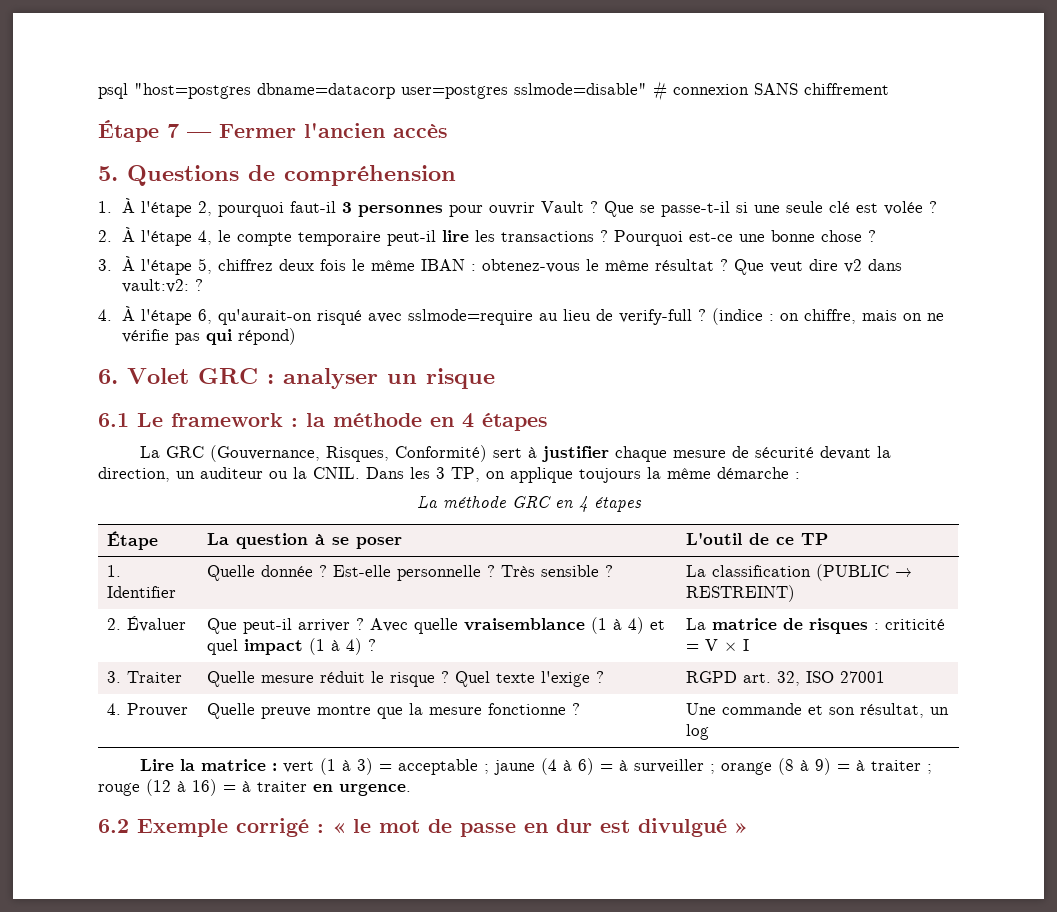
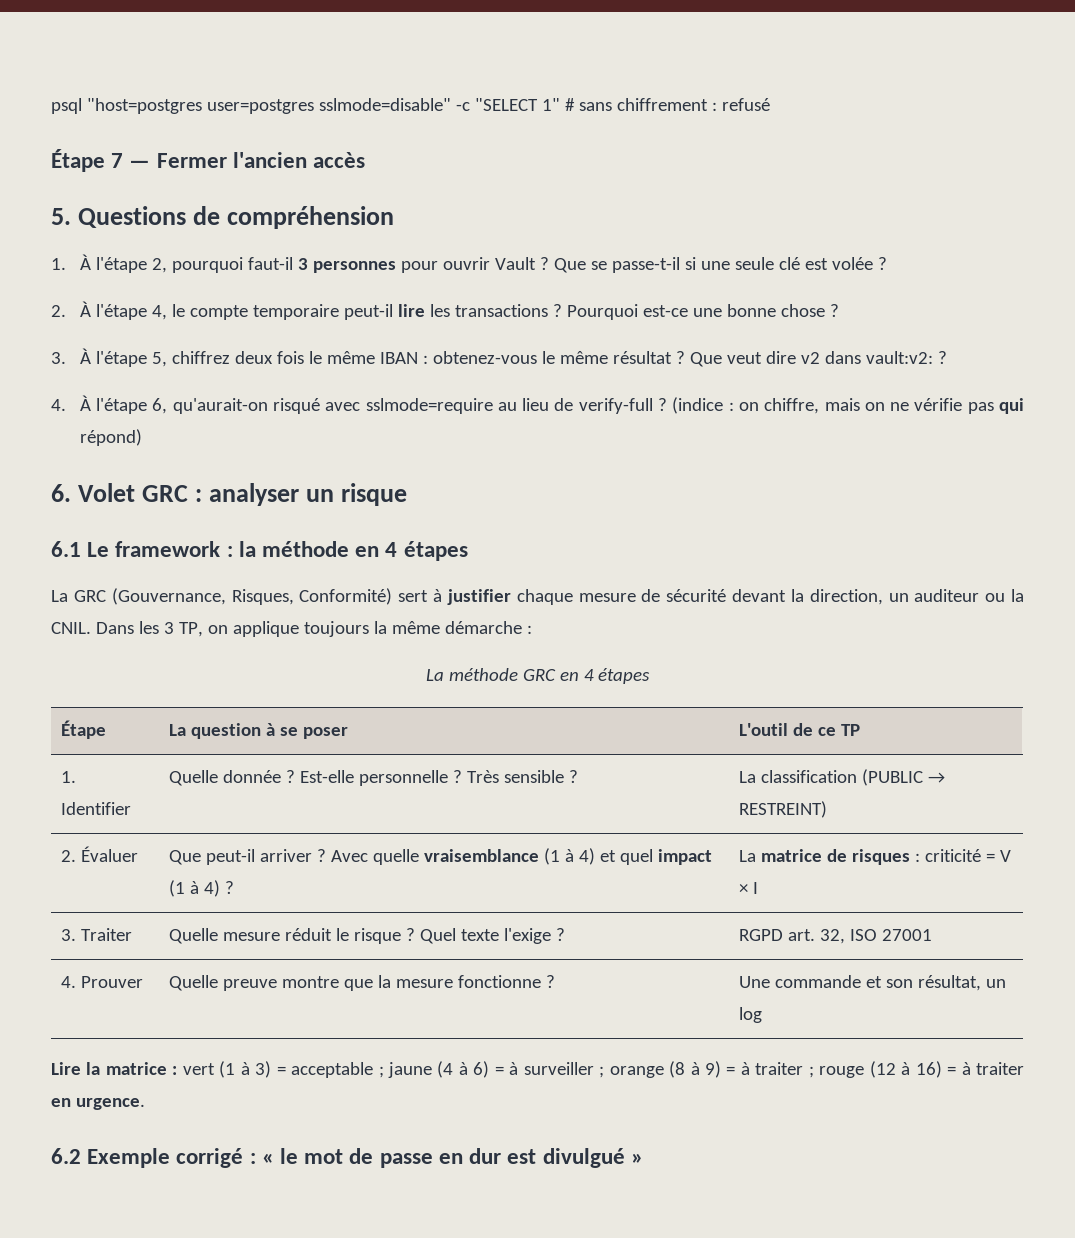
[257,83,395,99] dbname=datacorp -> (202, 106) none
[653,81,798,101] # connexion SANS -> [455,98,612,111] -c "SELECT 1" # sans
(889, 89) none -> [711,98,770,111] : refusé

